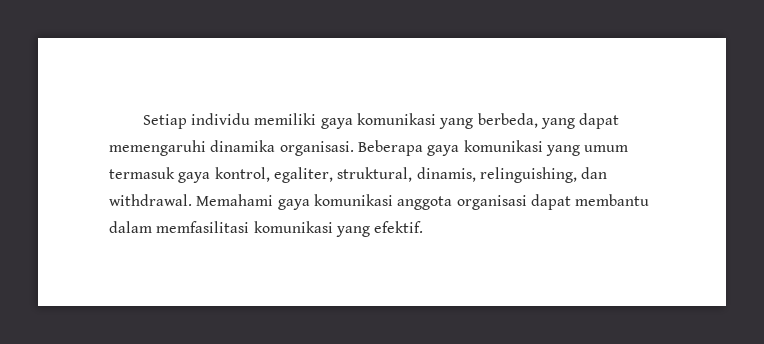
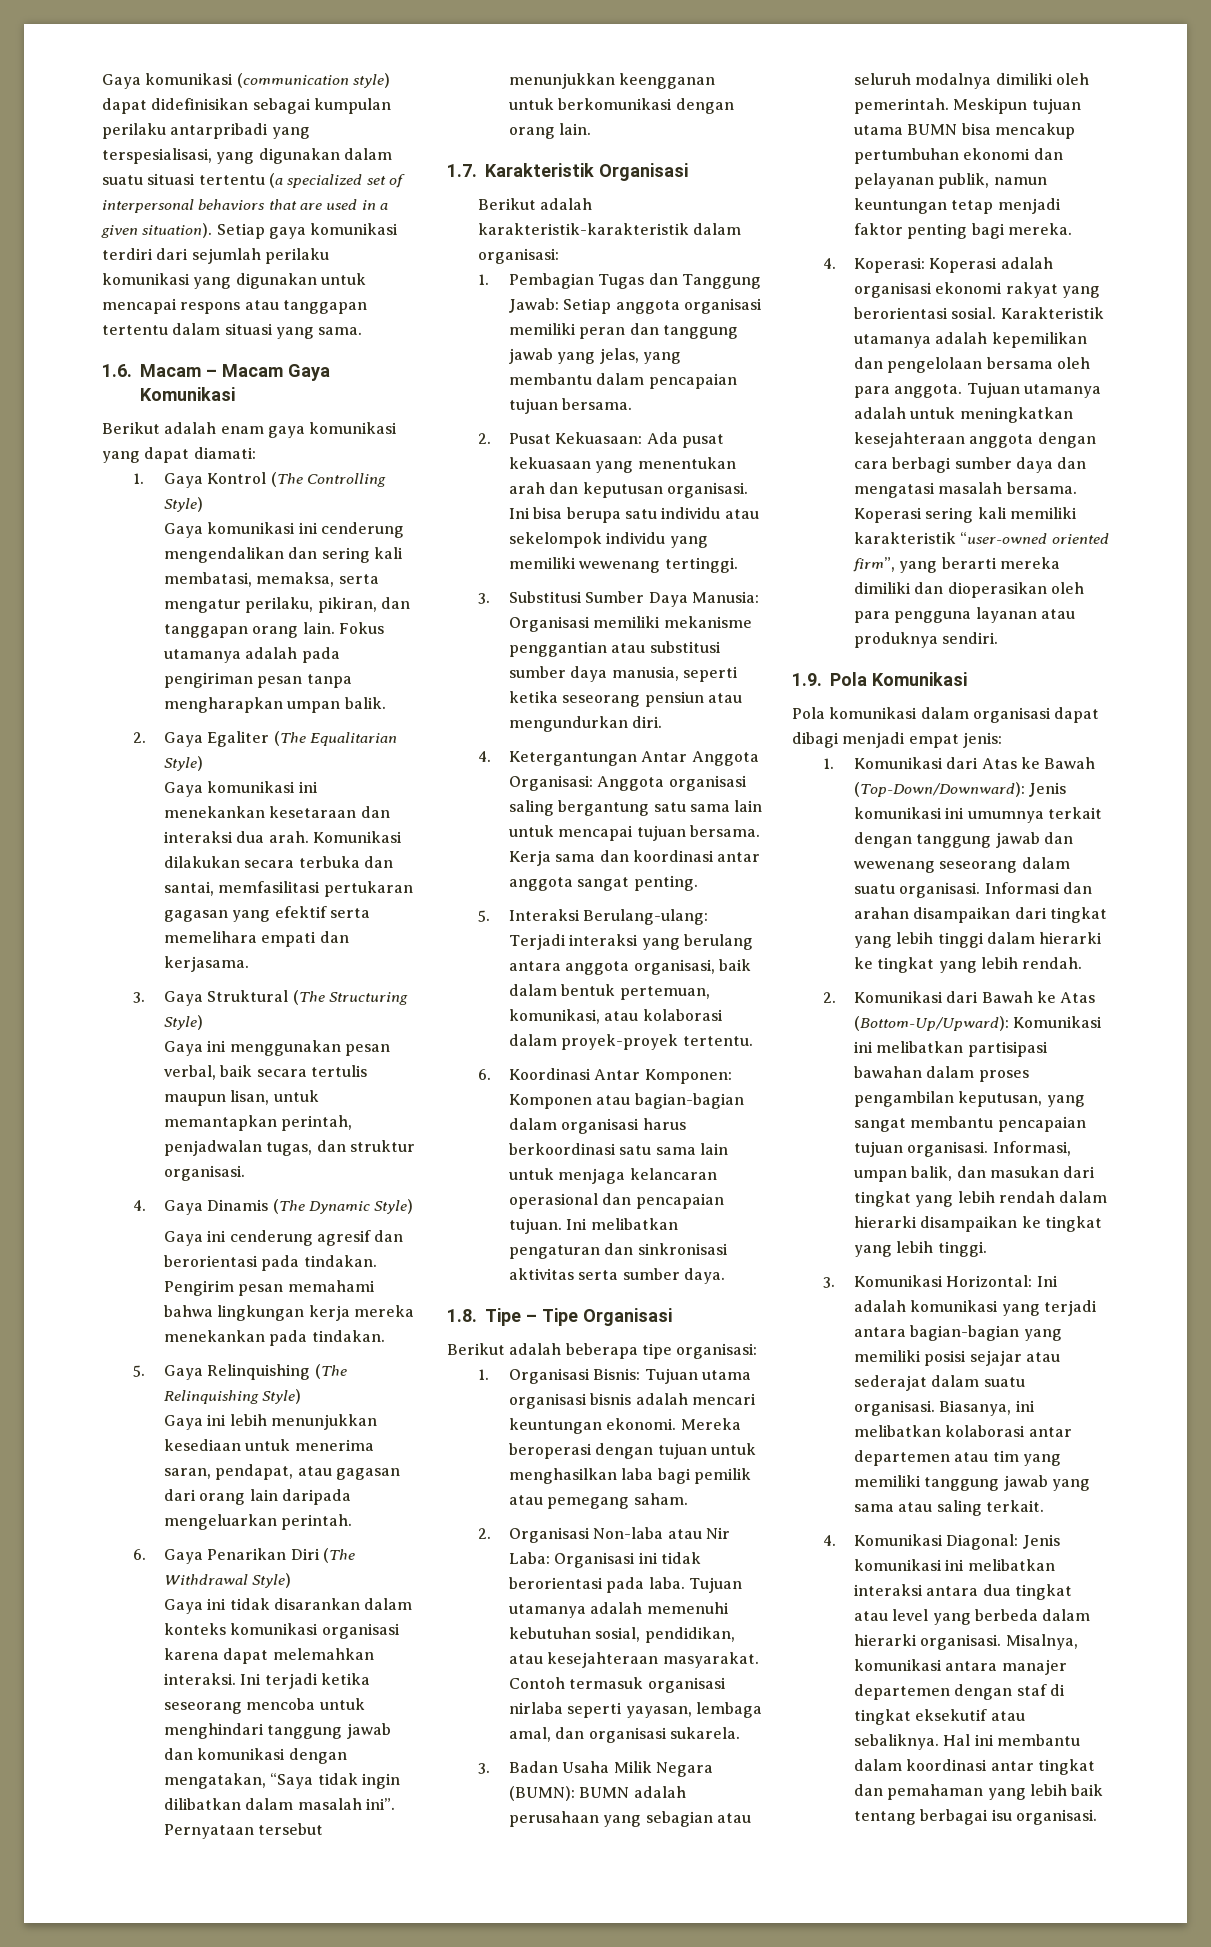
[142,113,620,129] [109,140,629,156] [109,167,608,183] [109,194,650,210] [109,221,424,237] Setiap individu memiliki gaya komunikasi yang berbeda, yang dapat memengaruhi dinamika organisasi. Beberapa gaya komunikasi yang umum termasuk gaya kontrol, egaliter, struktural, dinamis, relinguishing, dan withdrawal. Memahami gaya komunikasi anggota organisasi dapat membantu dalam memfasilitasi komunikasi yang efektif. -> [102,73,390,89] [102,98,391,114] [102,123,310,139] [102,148,392,164] [102,173,405,188] [102,199,388,213] [101,223,399,239] [102,248,329,264] [102,273,366,289] [102,298,367,314] [102,323,363,339] [102,364,330,381] [140,387,235,401] [102,422,398,438] [102,447,256,463] [132,472,386,488] [163,497,203,512] [163,522,404,538] [163,547,403,563] [163,572,379,587] [163,597,410,613] [163,622,384,638] [163,647,340,663] [163,672,352,688] [163,697,386,713] [132,731,397,747] [163,756,203,771] [163,781,318,797] [163,806,390,818] [163,831,402,843] [163,856,393,868] [163,881,413,897] [163,906,370,922] [163,931,349,947] [163,956,249,972] [132,990,408,1006] [163,1015,203,1030] [163,1040,390,1056] [163,1065,367,1080] [163,1090,319,1106] [163,1115,353,1131] [163,1140,415,1156] [163,1165,245,1181] [132,1199,414,1215] [163,1230,404,1246] [163,1255,377,1271] [163,1280,375,1296] [163,1305,414,1321] [163,1330,385,1346] [132,1364,347,1380] [163,1389,302,1404] [163,1414,377,1430] [163,1439,374,1451] [163,1464,400,1480] [163,1489,351,1505] [163,1514,353,1530] [132,1548,355,1564] [163,1573,292,1588] [163,1598,413,1614] [163,1623,400,1639] [163,1648,374,1664] [163,1673,370,1689] [163,1698,365,1714] [163,1723,391,1739] [163,1748,347,1764] [163,1773,400,1789] [163,1798,395,1810] [163,1823,324,1839] [508,73,716,89] [508,98,734,114] [508,123,592,139] [447,163,688,181] [477,198,593,210] [477,223,742,235] [477,248,559,264] [477,273,761,289] [508,298,762,314] [508,323,738,339] [508,348,681,364] [508,373,737,389] [508,398,633,414] [477,432,724,448] [508,457,736,473] [508,482,748,498] [508,507,759,523] [508,532,708,548] [508,557,738,573] [477,591,759,607] [508,616,752,632] [508,641,721,657] [508,666,738,682] [508,691,742,707] [508,716,663,732] [477,751,759,766] [508,775,747,791] [508,800,763,816] [508,825,760,841] [508,850,761,866] [508,875,698,891] [477,909,709,925] [508,934,753,950] [508,959,751,975] [508,984,710,1000] [508,1009,723,1024] [508,1034,753,1050] [477,1068,732,1084] [508,1093,744,1109] [508,1118,686,1134] [508,1143,728,1155] [508,1168,717,1184] [508,1193,724,1209] [508,1218,678,1234] [508,1243,728,1259] [508,1268,725,1284] [447,1308,672,1326] [447,1343,758,1359] [477,1368,751,1384] [508,1393,756,1409] [508,1418,741,1434] [508,1443,756,1459] [508,1468,751,1484] [508,1493,688,1509] [477,1527,730,1543] [508,1552,701,1568] [508,1577,742,1593] [508,1602,729,1618] [508,1627,735,1643] [508,1652,759,1668] [508,1677,726,1693] [508,1702,762,1718] [508,1727,740,1743] [477,1761,713,1777] [508,1786,686,1801] [508,1811,751,1827] [853,73,1089,89] [853,98,1081,114] [853,123,1075,139] [853,148,1063,164] [853,173,1047,189] [853,198,1061,214] [853,223,1072,239] [822,257,1053,273] [853,282,1100,298] [853,307,1104,319] [853,332,1087,348] [853,357,1090,373] [853,382,1101,398] [853,407,1073,423] [853,432,1096,448] [853,457,1087,473] [853,482,1077,498] [853,507,1077,523] [853,532,1109,544] [852,557,1060,573] [853,582,1084,598] [853,607,1075,623] [853,632,999,648] [792,672,967,686] [792,707,1100,723] [792,732,1002,748] [822,757,1096,769] [853,782,1067,797] [853,807,1102,823] [853,832,1073,848] [853,857,1070,873] [853,882,1092,898] [853,907,1107,923] [853,932,1103,948] [853,957,1083,973] [822,991,1096,1003] [853,1016,1103,1031] [853,1041,1048,1057] [853,1066,1029,1082] [853,1091,1085,1107] [853,1116,1086,1132] [853,1141,1071,1157] [853,1166,1096,1182] [853,1191,1108,1207] [853,1216,1102,1232] [853,1241,987,1257] [822,1275,1058,1288] [853,1300,1097,1316] [853,1325,1062,1341] [853,1350,1060,1366] [853,1375,1025,1391] [853,1400,1035,1416] [853,1425,1072,1437] [853,1450,1061,1466] [853,1475,1090,1491] [853,1500,1044,1516] [822,1534,1060,1550] [853,1559,1055,1571] [853,1584,1072,1600] [853,1609,1091,1625] [853,1634,1078,1650] [853,1659,1067,1675] [853,1684,1065,1700] [853,1709,1025,1725] [853,1734,1080,1750] [853,1759,1095,1775] [853,1784,1104,1800] [853,1809,1097,1825] Gaya komunikasi (communication style) dapat didefinisikan sebagai kumpulan perilaku antarpribadi yang terspesialisasi, yang digunakan dalam suatu situasi tertentu (a specialized set of interpersonal behaviors that are used in a given situation). Setiap gaya komunikasi terdiri dari sejumlah perilaku komunikasi yang digunakan untuk mencapai respons atau tanggapan tertentu dalam situasi yang sama. // 1.6. Macam – Macam Gaya Komunikasi // Berikut adalah enam gaya komunikasi yang dapat diamati: // 1. Gaya Kontrol (The Controlling Style) // Gaya komunikasi ini cenderung mengendalikan dan sering kali membatasi, memaksa, serta mengatur perilaku, pikiran, dan tanggapan orang lain. Fokus utamanya adalah pada pengiriman pesan tanpa mengharapkan umpan balik. // 2. Gaya Egaliter (The Equalitarian Style) // Gaya komunikasi ini menekankan kesetaraan dan interaksi dua arah. Komunikasi dilakukan secara terbuka dan santai, memfasilitasi pertukaran gagasan yang efektif serta memelihara empati dan kerjasama. // 3. Gaya Struktural (The Structuring Style) // Gaya ini menggunakan pesan verbal, baik secara tertulis maupun lisan, untuk memantapkan perintah, penjadwalan tugas, dan struktur organisasi. // 4. Gaya Dinamis (The Dynamic Style) // Gaya ini cenderung agresif dan berorientasi pada tindakan. Pengirim pesan memahami bahwa lingkungan kerja mereka menekankan pada tindakan. // 5. Gaya Relinquishing (The Relinquishing Style) // Gaya ini lebih menunjukkan kesediaan untuk menerima saran, pendapat, atau gagasan dari orang lain daripada mengeluarkan perintah. // 6. Gaya Penarikan Diri (The Withdrawal Style) // Gaya ini tidak disarankan dalam konteks komunikasi organisasi karena dapat melemahkan interaksi. Ini terjadi ketika seseorang mencoba untuk menghindari tanggung jawab dan komunikasi dengan mengatakan, “Saya tidak ingin dilibatkan dalam masalah ini”. Pernyataan tersebut menunjukkan keengganan untuk berkomunikasi dengan orang lain. // 1.7. Karakteristik Organisasi // Berikut adalah karakteristik-karakteristik dalam organisasi: // 1. Pembagian Tugas dan Tanggung Jawab: Setiap anggota organisasi memiliki peran dan tanggung jawab yang jelas, yang membantu dalam pencapaian tujuan bersama. // 2. Pusat Kekuasaan: Ada pusat kekuasaan yang menentukan arah dan keputusan organisasi. Ini bisa berupa satu individu atau sekelompok individu yang memiliki wewenang tertinggi. // 3. Substitusi Sumber Daya Manusia: Organisasi memiliki mekanisme penggantian atau substitusi sumber daya manusia, seperti ketika seseorang pensiun atau mengundurkan diri. // 4. Ketergantungan Antar Anggota Organisasi: Anggota organisasi saling bergantung satu sama lain untuk mencapai tujuan bersama. Kerja sama dan koordinasi antar anggota sangat penting. // 5. Interaksi Berulang-ulang: Terjadi interaksi yang berulang antara anggota organisasi, baik dalam bentuk pertemuan, komunikasi, atau kolaborasi dalam proyek-proyek tertentu. // 6. Koordinasi Antar Komponen: Komponen atau bagian-bagian dalam organisasi harus berkoordinasi satu sama lain untuk menjaga kelancaran operasional dan pencapaian tujuan. Ini melibatkan pengaturan dan sinkronisasi aktivitas serta sumber daya. // 1.8. Tipe – Tipe Organisasi // Berikut adalah beberapa tipe organisasi: // 1. Organisasi Bisnis: Tujuan utama organisasi bisnis adalah mencari keuntungan ekonomi. Mereka beroperasi dengan tujuan untuk menghasilkan laba bagi pemilik atau pemegang saham. // 2. Organisasi Non-laba atau Nir Laba: Organisasi ini tidak berorientasi pada laba. Tujuan utamanya adalah memenuhi kebutuhan sosial, pendidikan, atau kesejahteraan masyarakat. Contoh termasuk organisasi nirlaba seperti yayasan, lembaga amal, dan organisasi sukarela. // 3. Badan Usaha Milik Negara (BUMN): BUMN adalah perusahaan yang sebagian atau seluruh modalnya dimiliki oleh pemerintah. Meskipun tujuan utama BUMN bisa mencakup pertumbuhan ekonomi dan pelayanan publik, namun keuntungan tetap menjadi faktor penting bagi mereka. // 4. Koperasi: Koperasi adalah organisasi ekonomi rakyat yang berorientasi sosial. Karakteristik utamanya adalah kepemilikan dan pengelolaan bersama oleh para anggota. Tujuan utamanya adalah untuk meningkatkan kesejahteraan anggota dengan cara berbagi sumber daya dan mengatasi masalah bersama. Koperasi sering kali memiliki karakteristik “user-owned oriented firm”, yang berarti mereka dimiliki dan dioperasikan oleh para pengguna layanan atau produknya sendiri. // 1.9. Pola Komunikasi // Pola komunikasi dalam organisasi dapat dibagi menjadi empat jenis: // 1. Komunikasi dari Atas ke Bawah (Top-Down/Downward): Jenis komunikasi ini umumnya terkait dengan tanggung jawab dan wewenang seseorang dalam suatu organisasi. Informasi dan arahan disampaikan dari tingkat yang lebih tinggi dalam hierarki ke tingkat yang lebih rendah. // 2. Komunikasi dari Bawah ke Atas (Bottom-Up/Upward): Komunikasi ini melibatkan partisipasi bawahan dalam proses pengambilan keputusan, yang sangat membantu pencapaian tujuan organisasi. Informasi, umpan balik, dan masukan dari tingkat yang lebih rendah dalam hierarki disampaikan ke tingkat yang lebih tinggi. // 3. Komunikasi Horizontal: Ini adalah komunikasi yang terjadi antara bagian-bagian yang memiliki posisi sejajar atau sederajat dalam suatu organisasi. Biasanya, ini melibatkan kolaborasi antar departemen atau tim yang memiliki tanggung jawab yang sama atau saling terkait. // 4. Komunikasi Diagonal: Jenis komunikasi ini melibatkan interaksi antara dua tingkat atau level yang berbeda dalam hierarki organisasi. Misalnya, komunikasi antara manajer departemen dengan staf di tingkat eksekutif atau sebaliknya. Hal ini membantu dalam koordinasi antar tingkat dan pemahaman yang lebih baik tentang berbagai isu organisasi.

